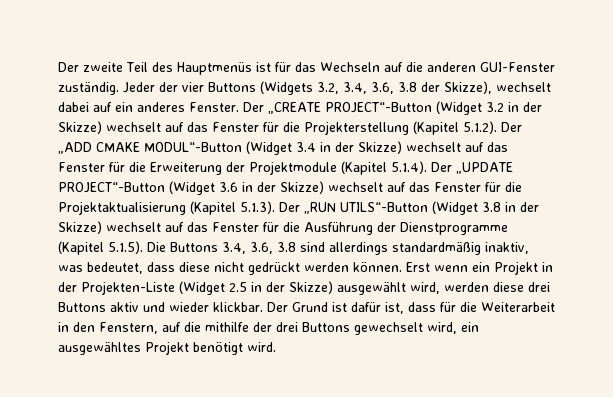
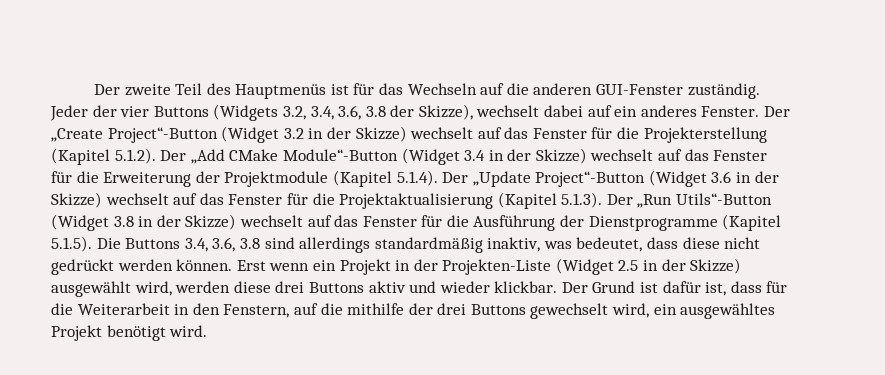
[268,102,432,114] „CREATE PROJECT“-Button -> [51,127,218,143] „Create Project“-Button
[58,142,242,154] „ADD CMAKE MODUL“-Button -> [190,149,398,164] „Add CMake Module“-Button
[456,162,513,174] [58,182,165,193] „UPDATE PROJECT“-Button -> [472,171,646,187] „Update Project“-Button
[304,202,428,214] „RUN UTILS“-Button -> [637,193,773,208] „Run Utils“-Button

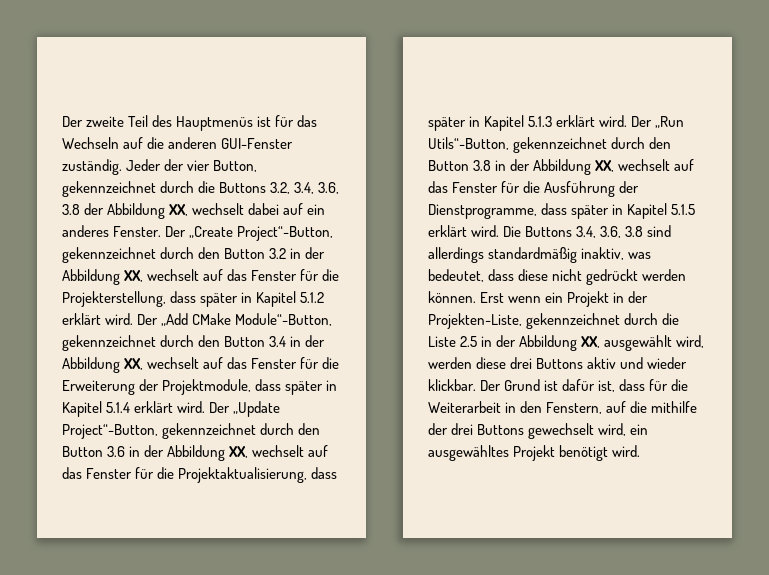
[153,104,279,121] Buttons (Widgets -> [213,160,258,172] [62,181,267,197] Button, gekennzeichnet durch die Buttons
[418,104,473,120] Skizze), -> [107,203,189,219] Abbildung XX,
[107,126,280,143] Project“-Button (Widget -> [237,226,334,241] [62,247,266,263] Project“-Button, gekennzeichnet durch den Button
[355,126,767,143] [51,148,460,165] Skizze) wechselt auf das Fenster für die Projekterstellung (Kapitel 5.1.2). Der „Add CMake Module“-Button (Widget -> [62,269,340,285] [62,291,325,307] [62,313,333,326] [62,335,266,351] Abbildung XX, wechselt auf das Fenster für die Projekterstellung, dass später in Kapitel 5.1.2 erklärt wird. Der „Add CMake Module“-Button, gekennzeichnet durch den Button
[535,148,587,164] Skizze) -> [62,357,144,373] Abbildung XX,
[224,170,707,187] Projektmodule (Kapitel 5.1.4). Der „Update Project“-Button (Widget -> [162,379,338,395] [62,401,281,417] [62,423,321,439] [62,446,103,457] Projektmodule, dass später in Kapitel 5.1.4 erklärt wird. Der „Update Project“-Button, gekennzeichnet durch den Button
[51,192,773,209] [51,214,109,231] Skizze) wechselt auf das Fenster für die Projektaktualisierung (Kapitel 5.1.3). Der „Run Utils“-Button (Widget -> [167,445,329,461] [62,467,338,483] [428,115,685,131] [428,137,672,153] [428,160,469,171] Abbildung XX, wechselt auf das Fenster für die Projektaktualisierung, dass später in Kapitel 5.1.3 erklärt wird. Der „Run Utils“-Button, gekennzeichnet durch den Button
[185,214,237,230] Skizze) -> [533,159,615,175] Abbildung XX,
[588,214,782,231] [51,236,92,252] Dienstprogramme (Kapitel 5.1.5). -> [428,203,696,219] [428,225,500,237] Dienstprogramme, dass später in Kapitel 5.1.5 erklärt wird.
[442,258,614,275] Projekten-Liste (Widget -> [428,313,680,329] [428,336,456,347] Projekten-Liste, gekennzeichnet durch die Liste
[690,258,742,274] Skizze) -> [519,335,601,351] Abbildung XX,

